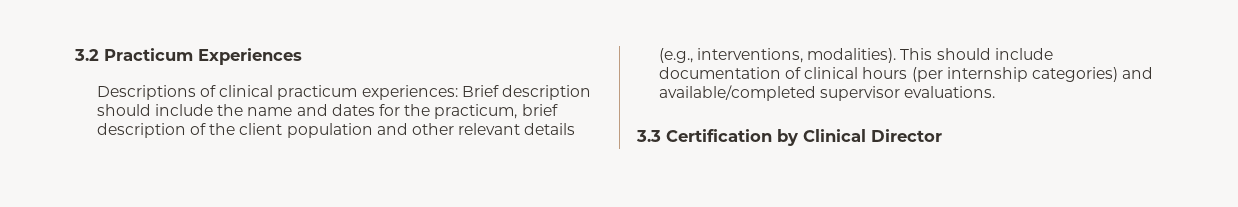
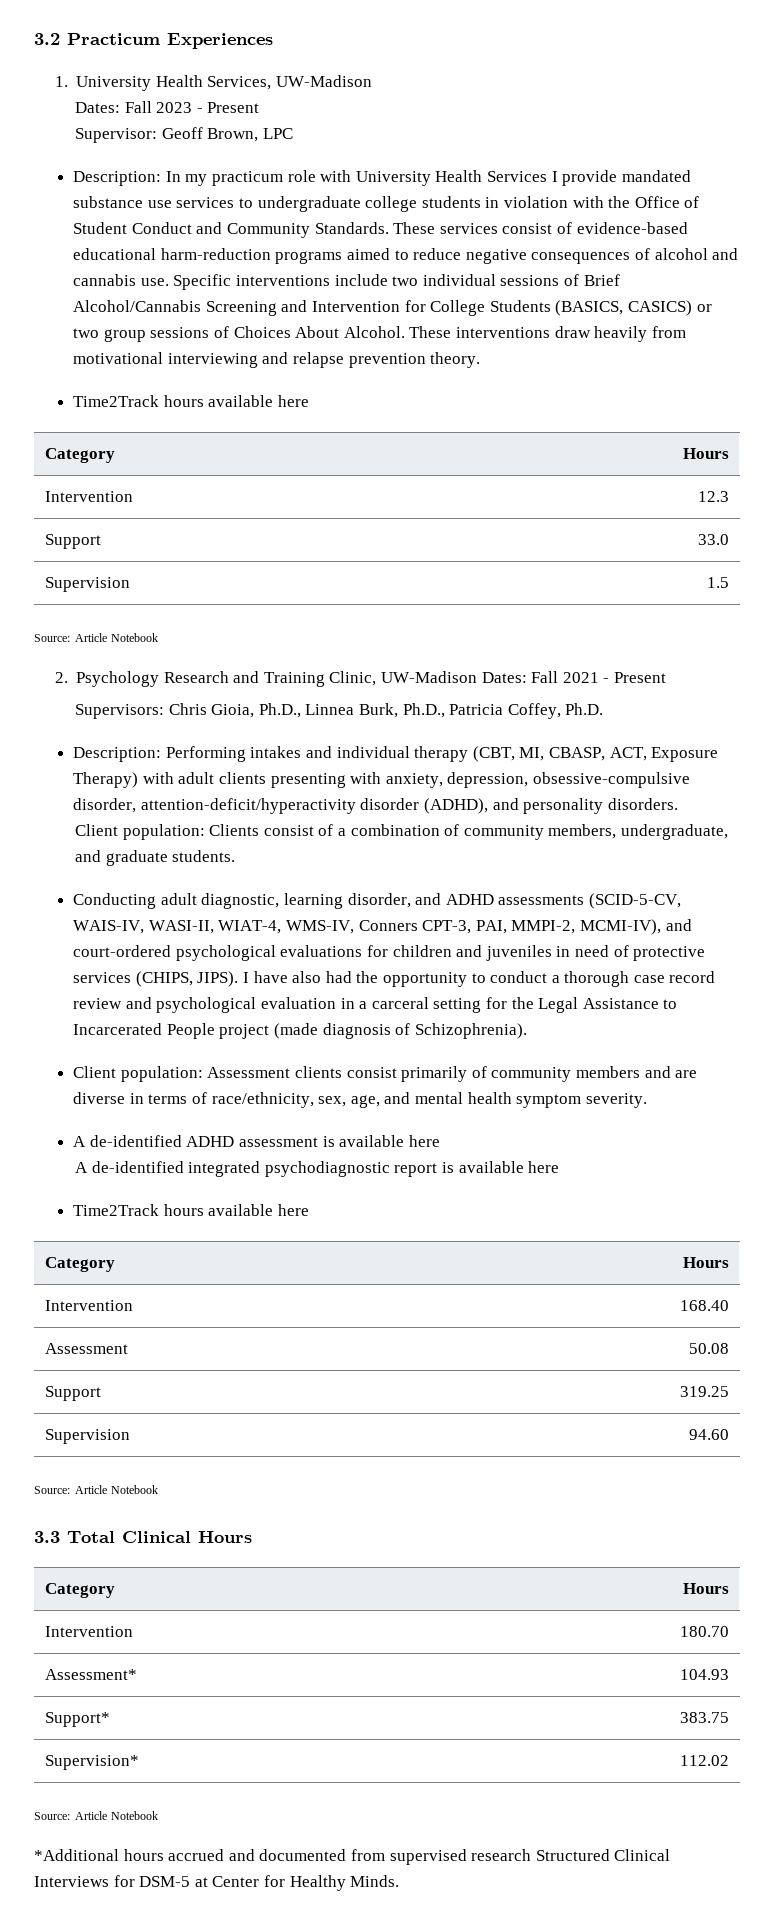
[96,85,592,100] [96,104,558,119] [96,123,576,138] [658,48,1053,63] [658,67,1154,82] [658,85,996,101] [636,129,942,146] Descriptions of clinical practicum experiences: Brief description should include the name and dates for the practicum, brief description of the client population and other relevant details (e.g., interventions, modalities). This should include documentation of clinical hours (per internship categories) and available/completed supervisor evaluations. // 3.3 Certification by Clinical Director -> [54,75,372,91] [75,101,260,113] [75,127,293,143] [73,170,691,186] [73,196,700,212] [73,222,688,238] [73,248,739,264] [73,274,620,290] [73,300,712,316] [73,326,686,342] [73,352,481,368] [73,395,309,407] [45,448,116,463] [682,448,729,459] [45,491,134,502] [697,491,729,502] [45,534,102,549] [697,534,729,545] [45,577,131,592] [706,577,729,588] [34,633,159,642] [54,671,666,687] [75,703,604,719] [73,746,719,762] [73,772,690,788] [73,798,678,814] [75,824,728,840] [75,850,236,866] [73,893,681,909] [73,919,692,935] [73,945,706,961] [73,971,716,987] [73,997,678,1013] [73,1023,527,1039] [73,1066,698,1082] [73,1092,647,1108] [73,1135,440,1147] [75,1161,560,1177] [73,1204,309,1216] [45,1257,116,1272] [682,1257,729,1268] [45,1300,134,1311] [679,1300,729,1311] [45,1343,129,1354] [688,1343,729,1354] [45,1386,102,1401] [679,1386,729,1397] [45,1429,131,1444] [688,1429,729,1440] [34,1485,159,1494] [34,1531,252,1543] [45,1583,116,1598] [682,1583,729,1594] [45,1626,134,1637] [679,1626,729,1637] [45,1669,138,1680] [679,1669,729,1680] [45,1712,111,1727] [679,1712,729,1723] [45,1755,140,1770] [679,1755,729,1766] [34,1811,159,1820] [34,1849,671,1865] [34,1875,400,1891] 1. University Health Services, UW-Madison // Dates: Fall 2023 - Present // Supervisor: Geoff Brown, LPC // Description: In my practicum role with University Health Services I provide mandated substance use services to undergraduate college students in violation with the Office of Student Conduct and Community Standards. These services consist of evidence-based educational harm-reduction programs aimed to reduce negative consequences of alcohol and cannabis use. Specific interventions include two individual sessions of Brief Alcohol/Cannabis Screening and Intervention for College Students (BASICS, CASICS) or two group sessions of Choices About Alcohol. These interventions draw heavily from motivational interviewing and relapse prevention theory. // Time2Track hours available here // Category | Hours // Intervention | 12.3 // Support | 33.0 // Supervision | 1.5 // Source: Article Notebook // 2. Psychology Research and Training Clinic, UW-Madison Dates: Fall 2021 - Present // Supervisors: Chris Gioia, Ph.D., Linnea Burk, Ph.D., Patricia Coffey, Ph.D. // Description: Performing intakes and individual therapy (CBT, MI, CBASP, ACT, Exposure Therapy) with adult clients presenting with anxiety, depression, obsessive-compulsive disorder, attention-deficit/hyperactivity disorder (ADHD), and personality disorders. // Client population: Clients consist of a combination of community members, undergraduate, and graduate students. // Conducting adult diagnostic, learning disorder, and ADHD assessments (SCID-5-CV, WAIS-IV, WASI-II, WIAT-4, WMS-IV, Conners CPT-3, PAI, MMPI-2, MCMI-IV), and court-ordered psychological evaluations for children and juveniles in need of protective services (CHIPS, JIPS). I have also had the opportunity to conduct a thorough case record review and psychological evaluation in a carceral setting for the Legal Assistance to Incarcerated People project (made diagnosis of Schizophrenia). // Client population: Assessment clients consist primarily of community members and are diverse in terms of race/ethnicity, sex, age, and mental health symptom severity. // A de-identified ADHD assessment is available here // A de-identified integrated psychodiagnostic report is available here // Time2Track hours available here // Category | Hours // Intervention | 168.40 // Assessment | 50.08 // Support | 319.25 // Supervision | 94.60 // Source: Article Notebook // 3.3 Total Clinical Hours // Category | Hours // Intervention | 180.70 // Assessment* | 104.93 // Support* | 383.75 // Supervision* | 112.02 // Source: Article Notebook // *Additional hours accrued and documented from supervised research Structured Clinical Interviews for DSM-5 at Center for Healthy Minds.

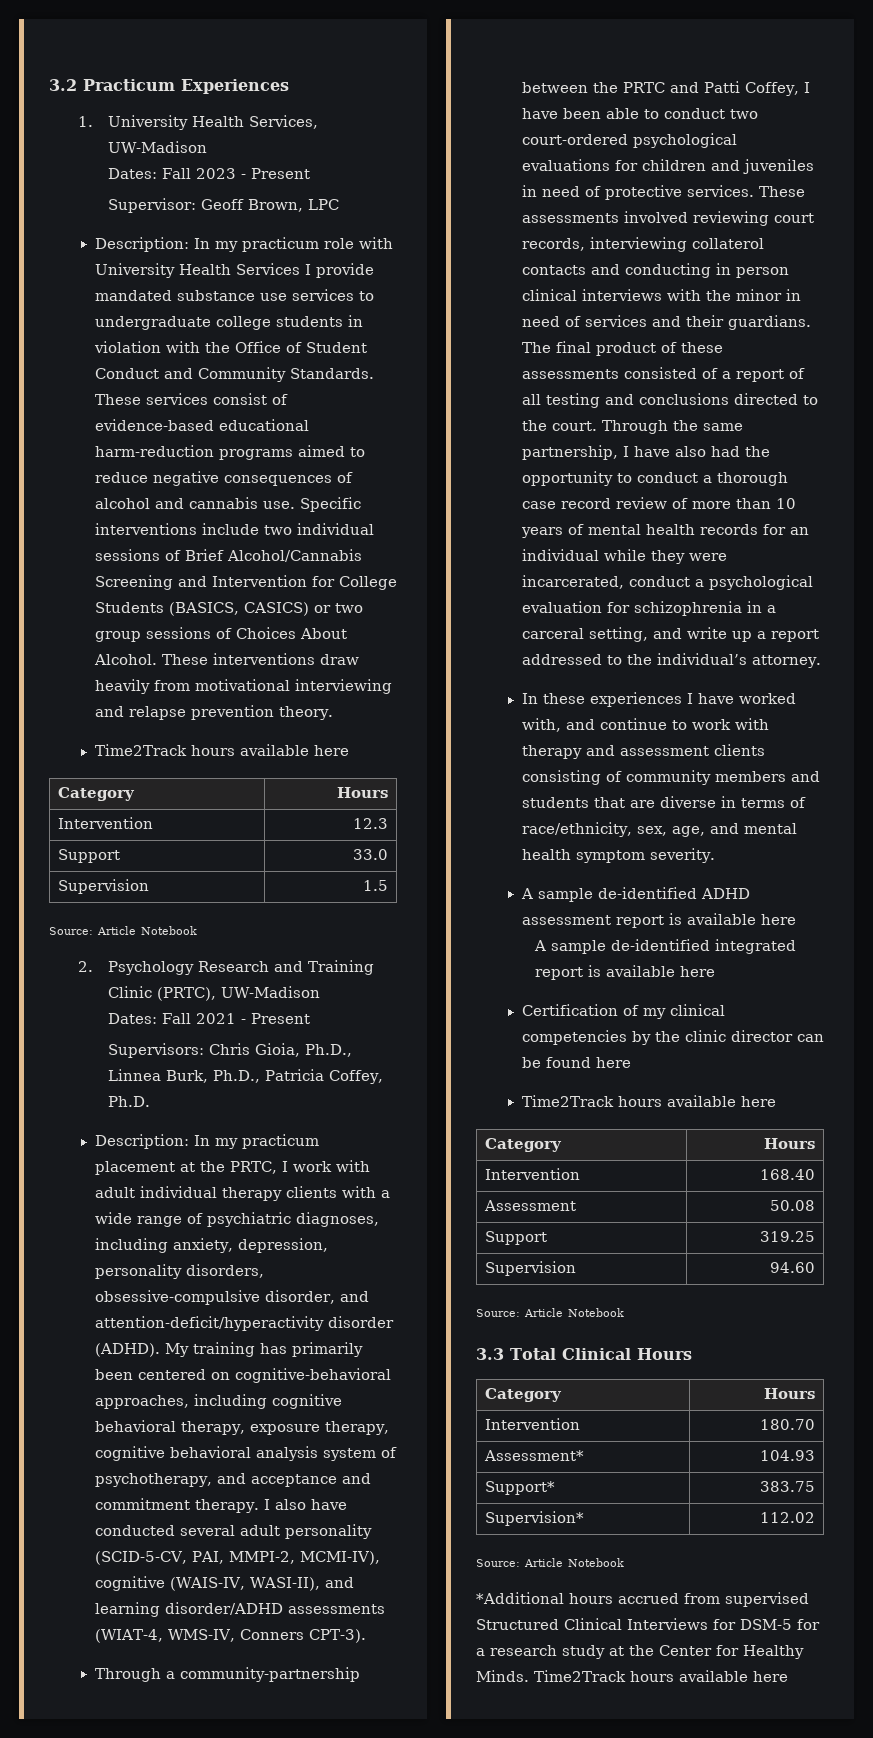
[329,671,477,686] Clinic, UW-Madison -> [107,986,320,1001] Clinic (PRTC), UW-Madison //
[165,746,719,762] [73,772,529,788] Performing intakes and individual therapy (CBT, MI, CBASP, ACT, Exposure Therapy) with adult clients presenting with anxiety, depression, -> [193,1134,319,1149] [94,1160,370,1175] [94,1186,390,1201] [94,1212,379,1227] [94,1238,328,1253] [94,1264,264,1279] In my practicum placement at the PRTC, I work with adult individual therapy clients with a wide range of psychiatric diagnoses, including anxiety, depression, personality disorders,
(137, 805) none -> [339,1291,369,1302] and
[423,798,678,814] [75,824,728,840] [75,850,236,866] [73,893,681,909] [73,919,692,935] (ADHD), and personality disorders. // Client population: Clients consist of a combination of community members, undergraduate, and graduate students. // Conducting adult diagnostic, learning disorder, and ADHD assessments (SCID-5-CV, WAIS-IV, WASI-II, WIAT-4, WMS-IV, Conners CPT-3, PAI, MMPI-2, MCMI-IV), and -> [94,1342,363,1357] [94,1368,391,1383] [94,1394,342,1409] [94,1420,389,1435] [94,1446,397,1461] [94,1473,371,1487] [94,1498,347,1513] [94,1524,372,1539] [94,1551,380,1565] [94,1576,354,1591] [94,1602,385,1617] [94,1629,366,1643] [94,1667,360,1682] [521,81,810,96] [521,108,758,119] (ADHD). My training has primarily been centered on cognitive-behavioral approaches, including cognitive behavioral therapy, exposure therapy, cognitive behavioral analysis system of psychotherapy, and acceptance and commitment therapy. I also have conducted several adult personality (SCID-5-CV, PAI, MMPI-2, MCMI-IV), cognitive (WAIS-IV, WASI-II), and learning disorder/ADHD assessments (WIAT-4, WMS-IV, Conners CPT-3). // Through a community-partnership between the PRTC and Patti Coffey, I have been able to conduct two
[73,971,239,987] services (CHIPS, JIPS). -> [686,185,805,197] [521,211,814,226] [521,237,764,252] [521,263,789,278] [521,289,801,301] [521,315,811,330] [521,341,723,356] [521,367,805,382] [521,393,818,408] [521,420,743,434] [521,445,618,460] services. These assessments involved reviewing court records, interviewing collaterol contacts and conducting in person clinical interviews with the minor in need of services and their guardians. The final product of these assessments consisted of a report of all testing and conclusions directed to the court. Through the same partnership,
[125,997,678,1013] [73,1023,527,1039] [73,1066,468,1082] and psychological evaluation in a carceral setting for the Legal Assistance to Incarcerated People project (made diagnosis of Schizophrenia). // Client population: Assessment clients consist primarily -> [671,498,796,509] [520,524,809,538] [521,549,727,564] [521,575,813,590] [521,601,776,616] [521,627,819,642] [521,653,821,668] [521,692,796,707] [521,718,769,732] [521,744,765,759] [521,770,601,785] of more than 10 years of mental health records for an individual while they were incarcerated, conduct a psychological evaluation for schizophrenia in a carceral setting, and write up a report addressed to the individual’s attorney. // In these experiences I have worked with, and continue to work with therapy and assessment clients consisting
(671, 1072) none -> [521,797,625,808] students that
(87, 1141) none -> [537,888,593,902] sample
(318, 1142) none -> [615,915,664,928] report
(89, 1167) none -> [550,940,606,954] sample
[264,1161,560,1177] psychodiagnostic report is available here -> [534,965,715,980] [521,1004,725,1019] [521,1030,824,1045] [521,1057,631,1068] report is available here // Certification of my clinical competencies by the clinic director can be found here
[228,1849,347,1861] and documented -> (679, 1598) none
[471,1849,532,1861] research -> (809, 1599) none
[194,1875,400,1891] at Center for Healthy Minds. -> [797,1619,820,1630] [476,1645,804,1659] [476,1670,788,1682] for a research study at the Center for Healthy Minds. Time2Track hours available here

